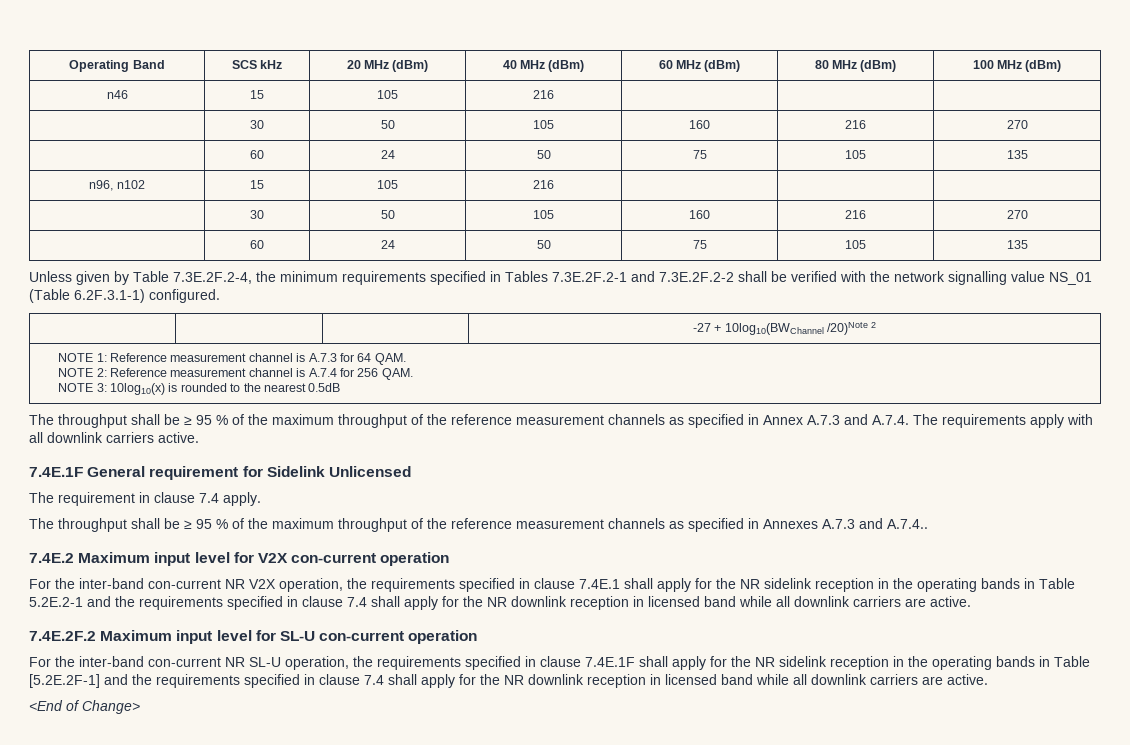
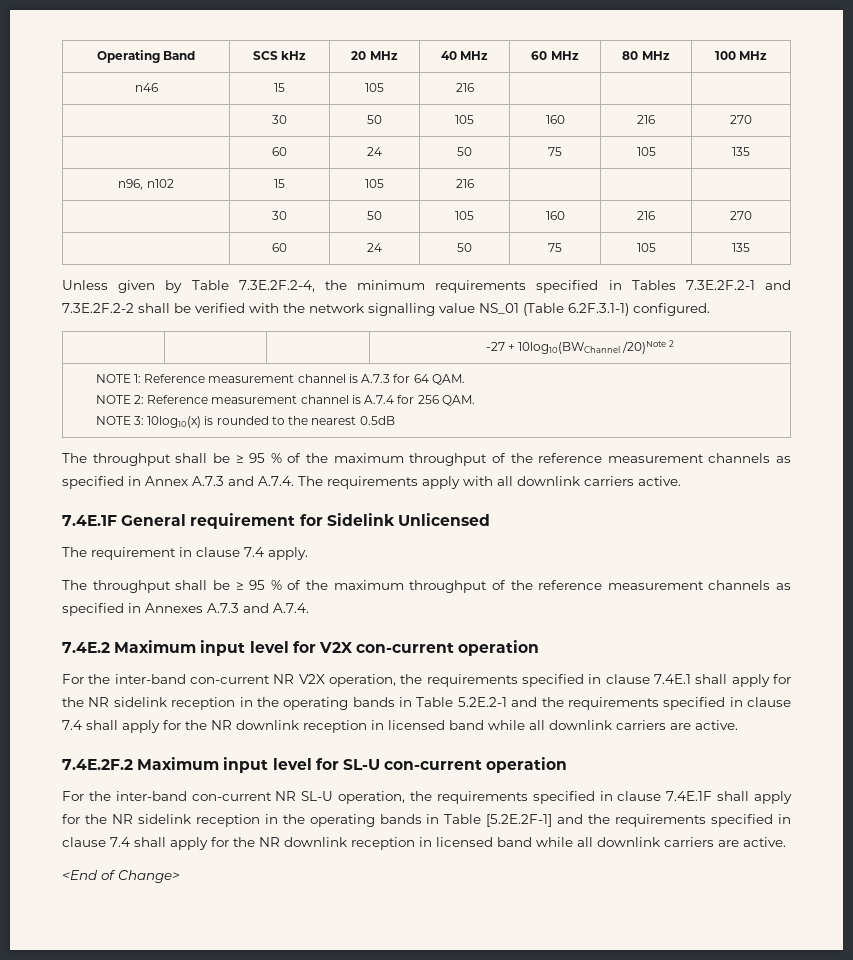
[392,60,429,72] (dBm) -> (398, 55) none
[548,60,585,72] (dBm) -> (489, 55) none
[704,60,741,72] (dBm) -> (579, 55) none
[860,60,897,72] (dBm) -> (670, 55) none
[1025,60,1062,72] (dBm) -> (768, 55) none
[887,519,928,529] A.7.4.. -> [273,603,309,613] A.7.4.

